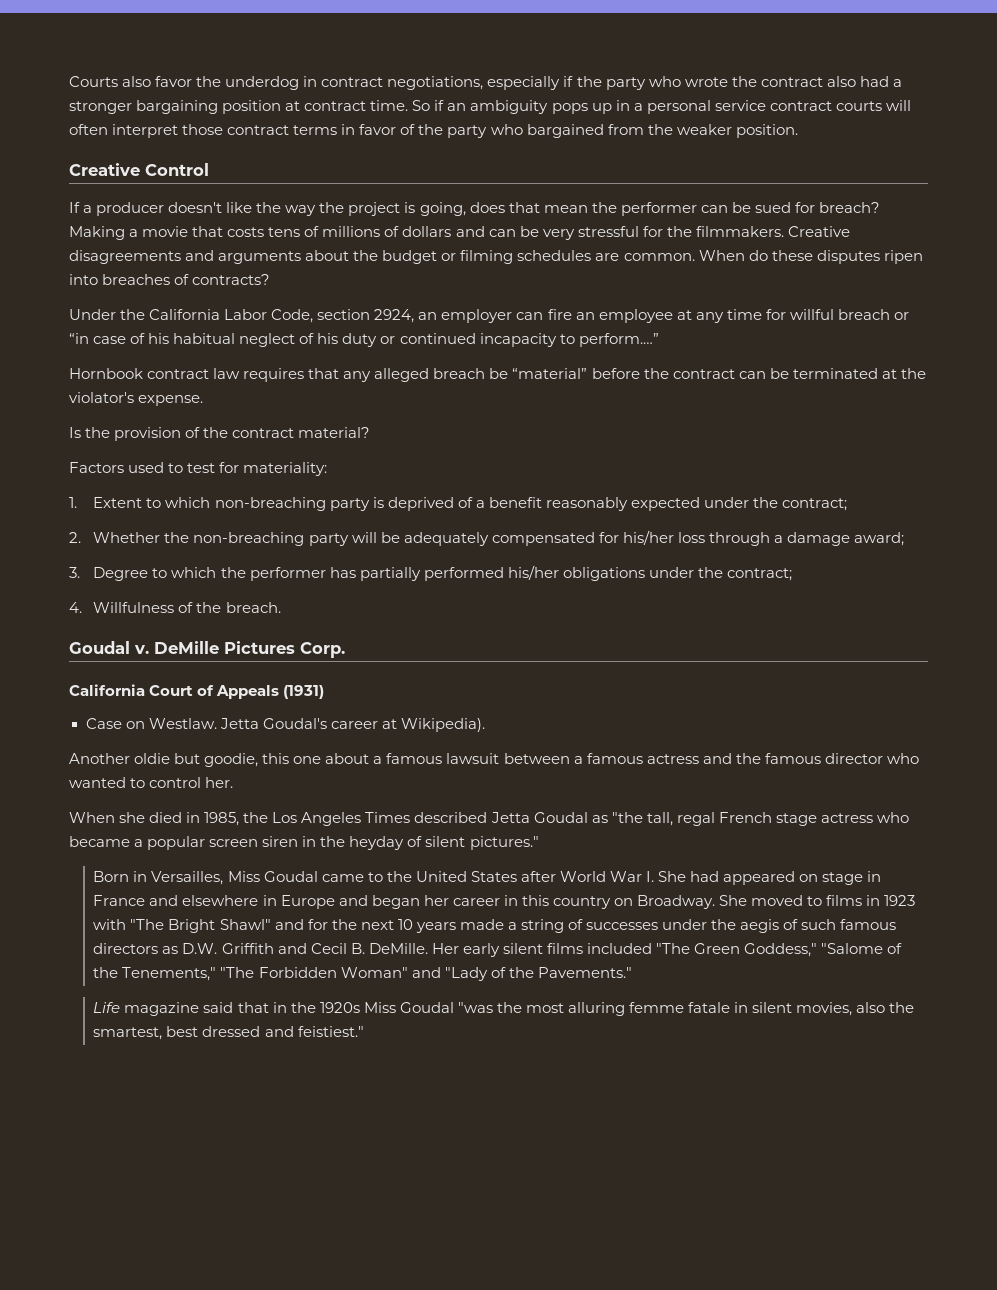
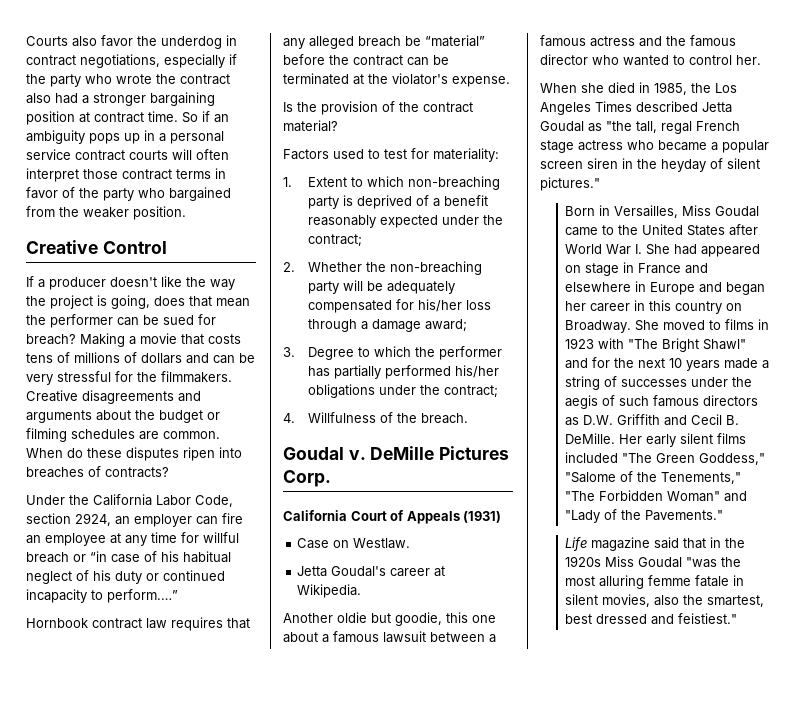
(217, 723) none -> (411, 543) //
[400,718,485,732] Wikipedia). -> [297,584,362,598] Wikipedia.

